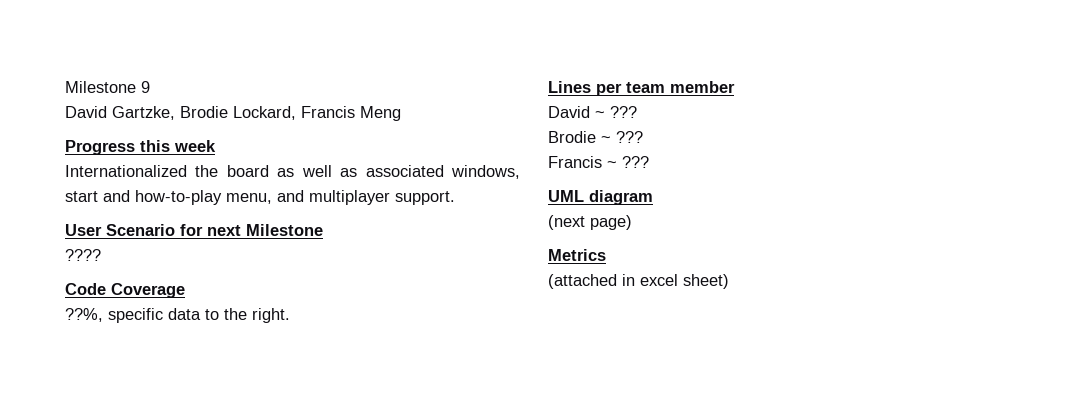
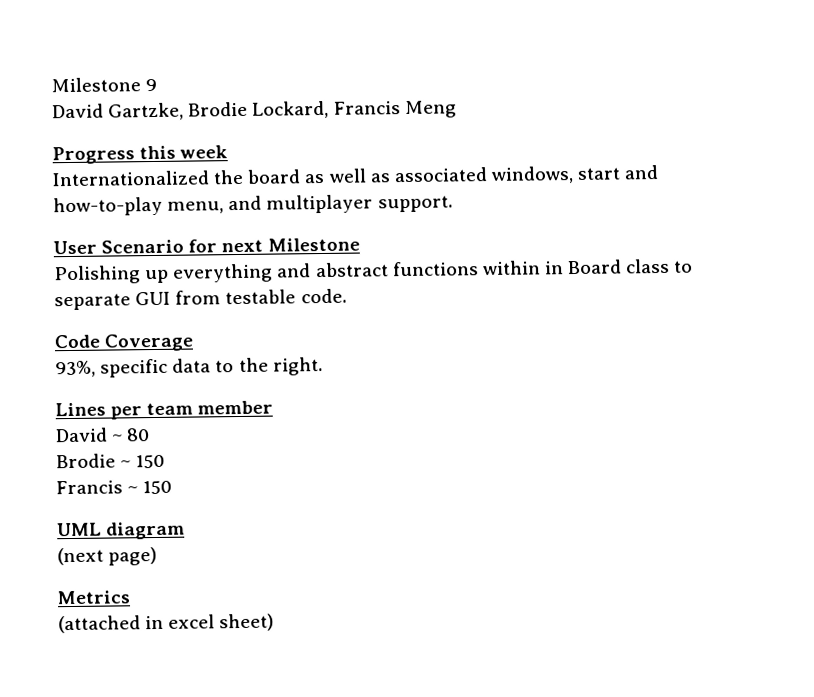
[65,249,101,261] ???? -> [53,258,694,285] [54,288,347,311] Polishing up everything and abstract functions within in Board class to separate GUI from testable code.
[65,308,103,322] ??%, -> [55,360,96,378] 93%,
[610,106,637,118] ??? -> [126,428,151,442] 80
[616,131,643,143] ??? -> [135,454,166,469] 150
[622,156,649,168] ??? -> [142,480,173,495] 150

